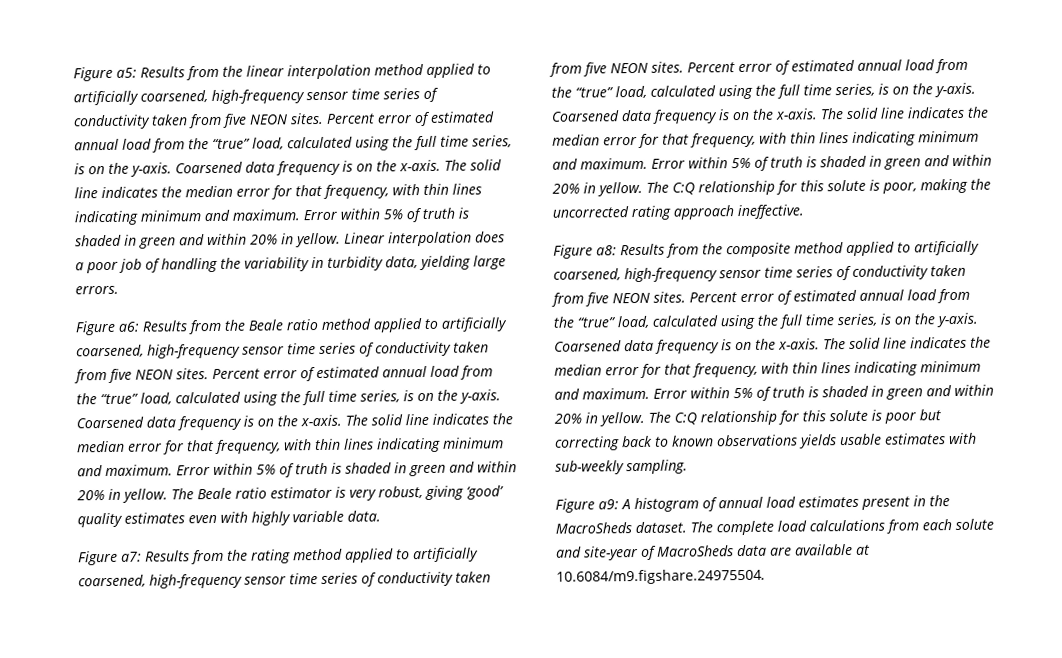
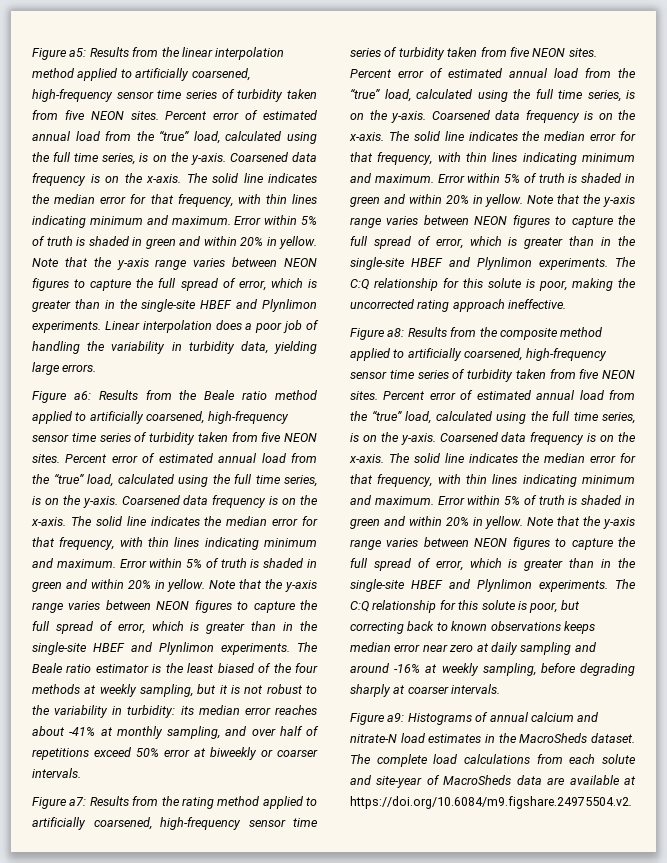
[73,114,151,130] conductivity -> [237,89,284,102] turbidity
(341, 240) none -> [32,257,317,270] [32,278,317,291] [32,299,317,312] [32,321,101,333] Note that the y-axis range varies between NEON figures to capture the full spread of error, which is greater than in the single-site HBEF and Plynlimon experiments.
[375,341,452,357] conductivity -> [149,432,195,445] turbidity
(168, 495) none -> [209,579,317,592] [32,600,318,613] [32,621,318,634] [32,642,290,655] Note that the y-axis range varies between NEON figures to capture the full spread of error, which is greater than in the single-site HBEF and Plynlimon experiments.
[349,485,504,501] [77,510,381,528] very robust, giving ‘good’ quality estimates even with highly variable data. -> [165,663,319,673] [32,684,318,697] [32,705,317,718] [32,726,319,739] [32,747,318,760] [32,768,81,778] the least biased of the four methods at weekly sampling, but it is not robust to the variability in turbidity: its median error reaches about -41% at monthly sampling, and over half of repetitions exceed 50% error at biweekly or coarser intervals.
[377,571,454,587] conductivity -> [398,47,445,60] turbidity
(643, 189) none -> [527,194,635,207] [350,215,636,228] [350,236,636,249] [350,257,608,270] Note that the y-axis range varies between NEON figures to capture the full spread of error, which is greater than in the single-site HBEF and Plynlimon experiments.
[852,265,929,280] conductivity -> [467,369,513,382] turbidity
[648,409,916,426] The C:Q relationship for this solute is poor -> [527,516,635,529] [350,537,636,550] [350,558,636,571] [350,579,636,592] [350,600,558,613] Note that the y-axis range varies between NEON figures to capture the full spread of error, which is greater than in the single-site HBEF and Plynlimon experiments. The C:Q relationship for this solute is poor,
[799,432,977,449] [555,459,688,475] [555,496,763,513] yields usable estimates with sub-weekly sampling. // Figure a9: A histogram of annual -> [563,621,595,634] [350,642,596,655] [350,663,635,676] [350,684,501,697] [350,712,599,725] [350,734,397,743] keeps median error near zero at daily sampling and around -16% at weekly sampling, before degrading sharply at coarser intervals. // Figure a9: Histograms of annual calcium and nitrate-N
[861,496,910,510] present -> (482, 738) none
[556,568,766,585] 10.6084/m9.figshare.24975504. -> [350,796,632,809] https://doi.org/10.6084/m9.figshare.24975504.v2.

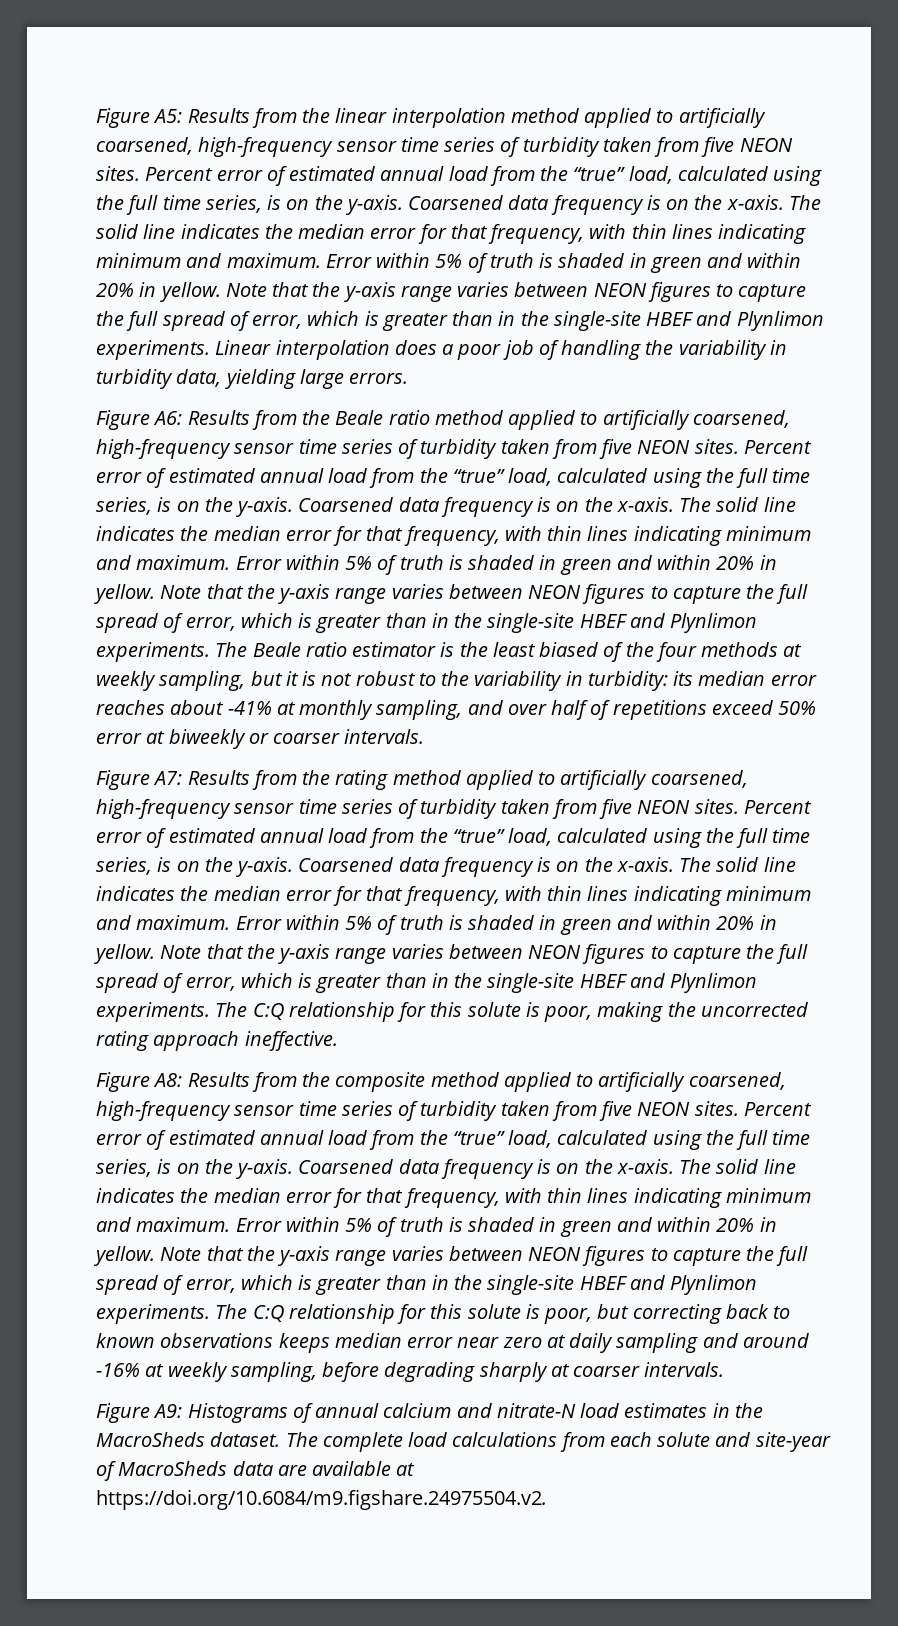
[32,48,87,60] Figure a5: -> [96,108,183,128] Figure A5:
[73,391,91,400] a6: -> [153,411,183,425] A6:
[69,797,87,806] a7: -> [153,771,183,785] A7:
[387,328,405,337] a8: -> [153,1073,183,1087] A8:
[387,713,405,722] a9: -> [153,1404,183,1418] A9:

